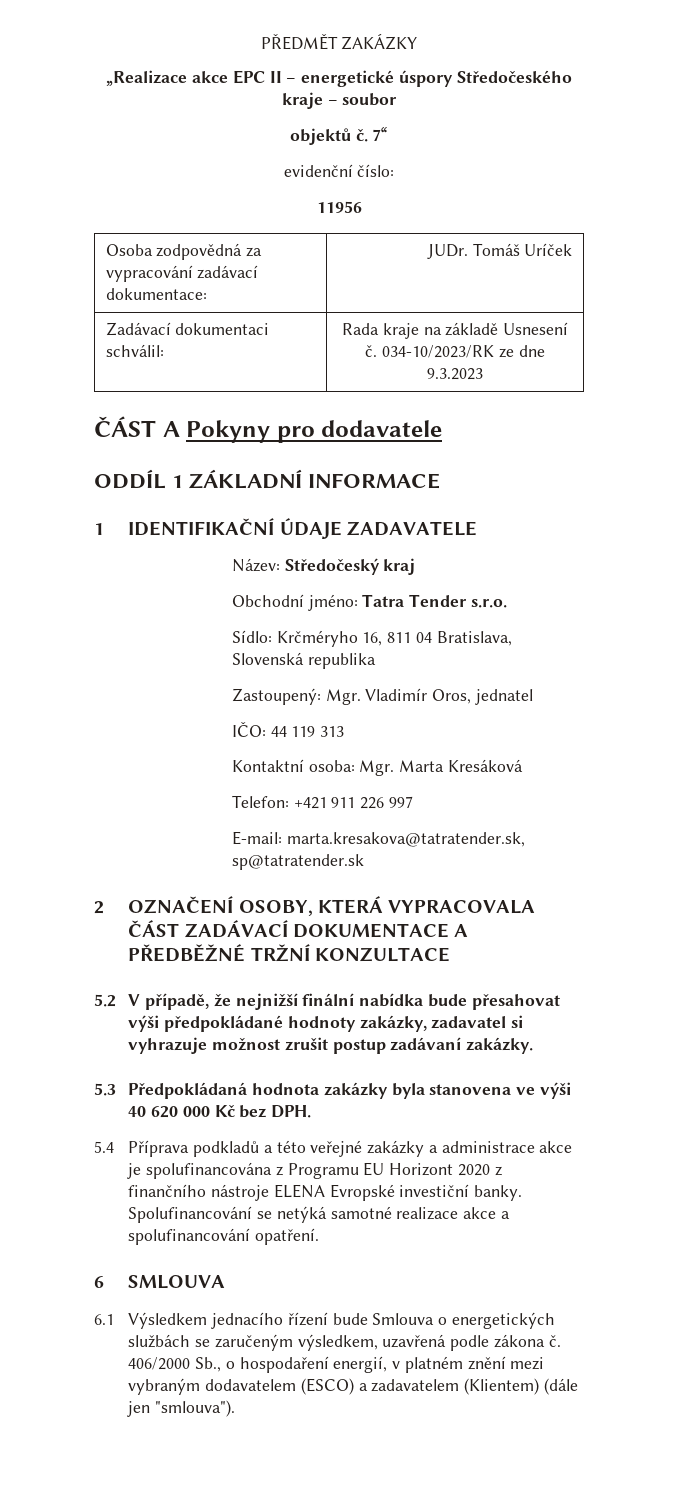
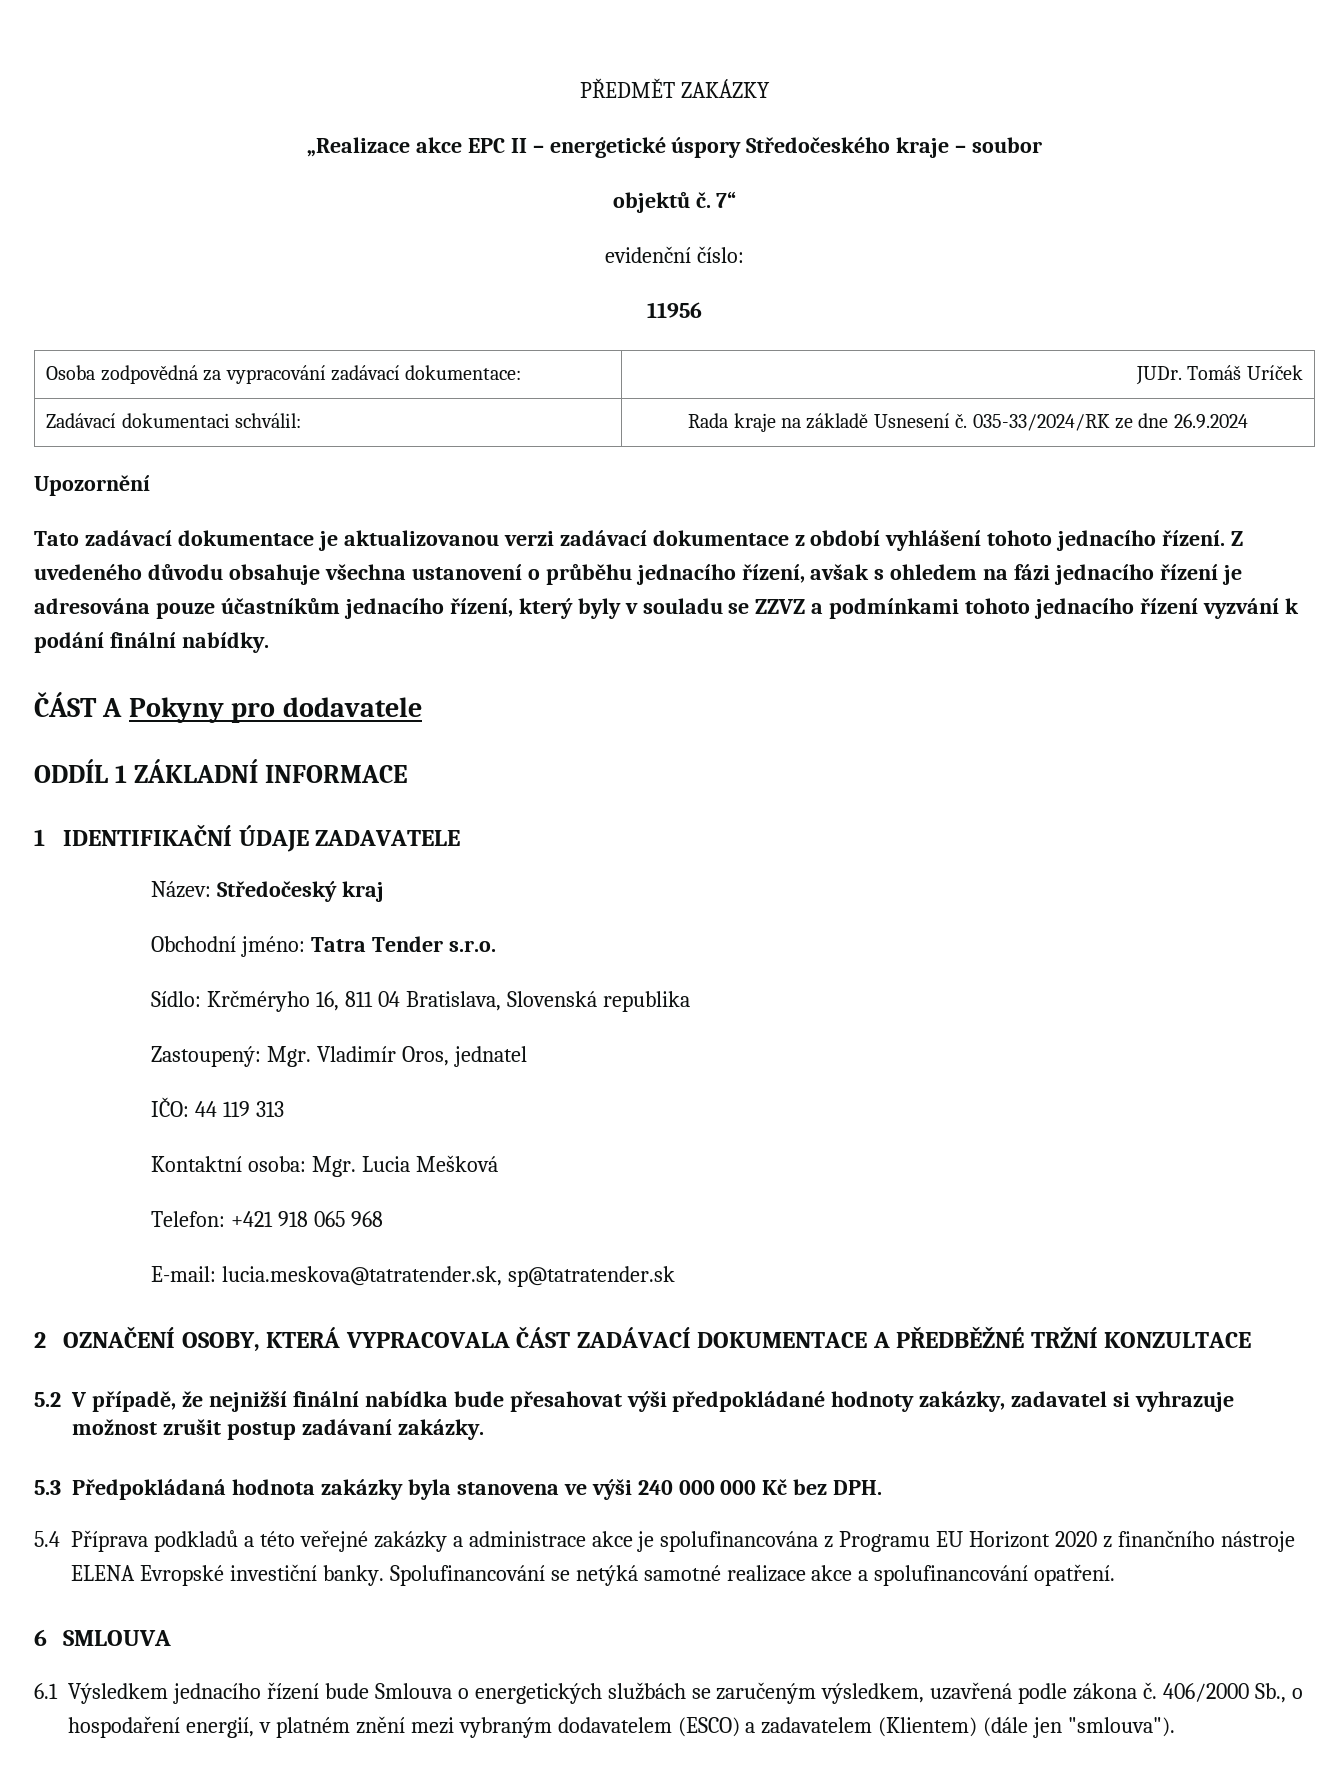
[382,345,495,358] 034-10/2023/RK -> [972,414,1110,431] 035-33/2024/RK
[427,368,483,380] 9.3.2023 -> [1173,413,1248,429] [34,475,150,496] [34,530,1244,551] [34,563,1243,585] [34,597,1299,619] [34,632,269,653] 26.9.2024 // Upozornění // Tato zadávací dokumentace je aktualizovanou verzi zadávací dokumentace z období vyhlášení tohoto jednacího řízení. Z uvedeného důvodu obsahuje všechna ustanovení o průběhu jednacího řízení, avšak s ohledem na fázi jednacího řízení je adresována pouze účastníkům jednacího řízení, který byly v souladu se ZZVZ a podmínkami tohoto jednacího řízení vyzvání k podání finální nabídky.
[399,759,523,772] Marta Kresáková -> [362,1155,499,1172] Lucia Mešková
[331,796,413,809] 911 226 997 -> [278,1211,384,1227] 918 065 968
[286,832,525,847] marta.kresakova@tatratender.sk, -> [222,1266,503,1286] lucia.meskova@tatratender.sk,
[128,1106,179,1118] 40 620 -> [637,1480,715,1495] 240 000

